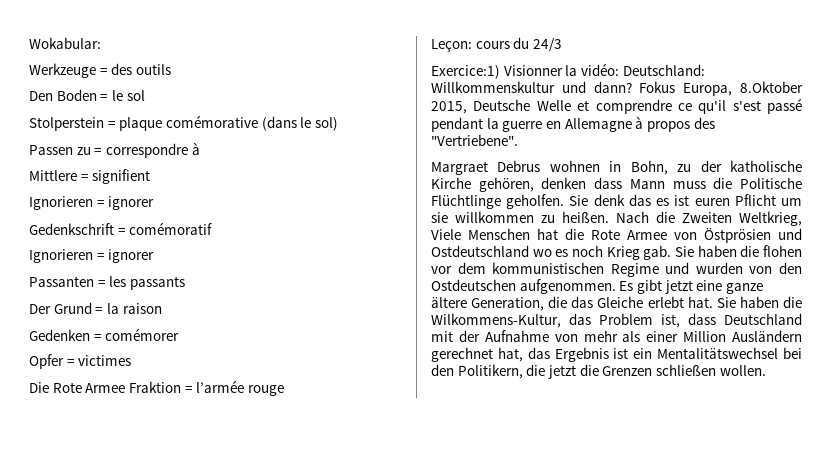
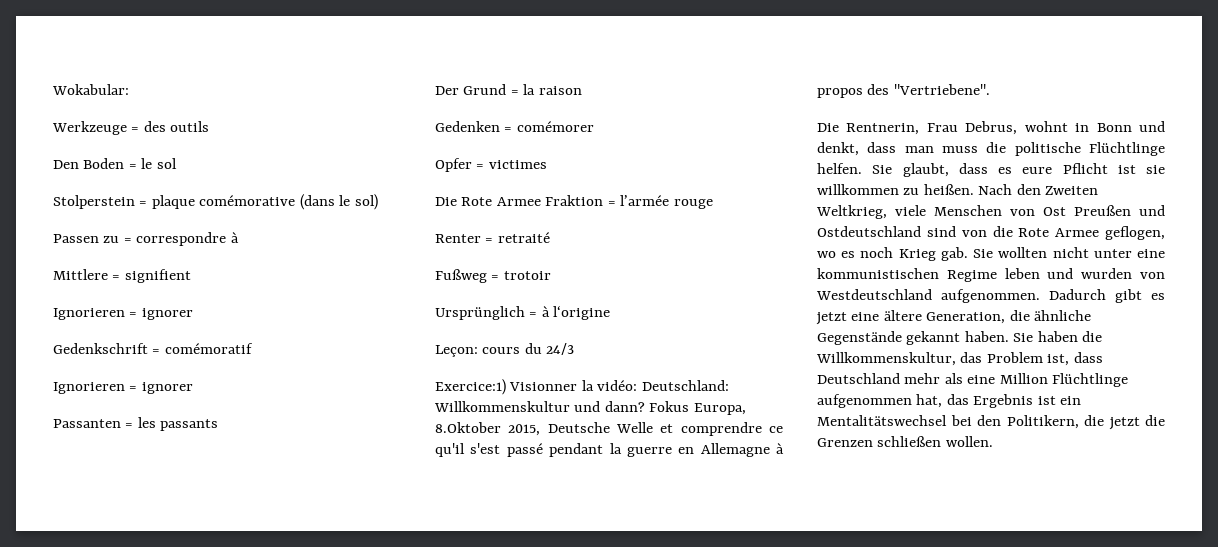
(284, 390) none -> [435,232,550,243] [435,269,551,283] [435,306,611,320] // Renter = retraité // Fußweg = trotoir // Ursprünglich = à l‘origine
[431,160,802,175] [431,177,802,192] [431,194,802,209] Margraet Debrus wohnen in Bohn, zu der katholische Kirche gehören, denken dass Mann muss die Politische Flüchtlinge geholfen. Sie denk das es ist euren Pflicht um -> [817,121,1165,135] [817,142,1165,156] [817,163,1136,177] Die Rentnerin, Frau Debrus, wohnt in Bonn und denkt, dass man muss die politische Flüchtlinge helfen. Sie glaubt, dass es eure Pflicht ist
[656,211,675,223] die -> [1016,184,1041,195] den
[431,228,802,243] [431,245,529,257] Viele Menschen hat die Rote Armee von Östprösien und Ostdeutschland -> [895,205,1165,216] [817,226,1165,240] viele Menschen von Ost Preußen und Ostdeutschland sind von die Rote Armee geflogen,
[697,245,802,257] [431,262,486,274] haben die flohen vor dem -> [998,247,1165,258] wollten nicht unter eine
(659, 270) none -> [1004,268,1040,279] leben
[779,262,802,274] [431,279,662,294] den Ostdeutschen aufgenommen. Es gibt -> [816,289,1165,303] Westdeutschland aufgenommen. Dadurch gibt es
[725,283,763,294] ganze -> (880, 316) none
[571,296,802,308] [431,313,561,328] das Gleiche erlebt hat. Sie haben die Wilkommens-Kultur, -> [1034,310,1092,321] [817,331,1103,345] [816,352,956,366] ähnliche Gegenstände gekannt haben. Sie haben die Willkommenskultur,
[431,330,802,342] [431,347,493,362] mit der Aufnahme von mehr als einer Million Ausländern gerechnet -> [904,373,1129,387] [817,394,912,408] mehr als eine Million Flüchtlinge aufgenommen

